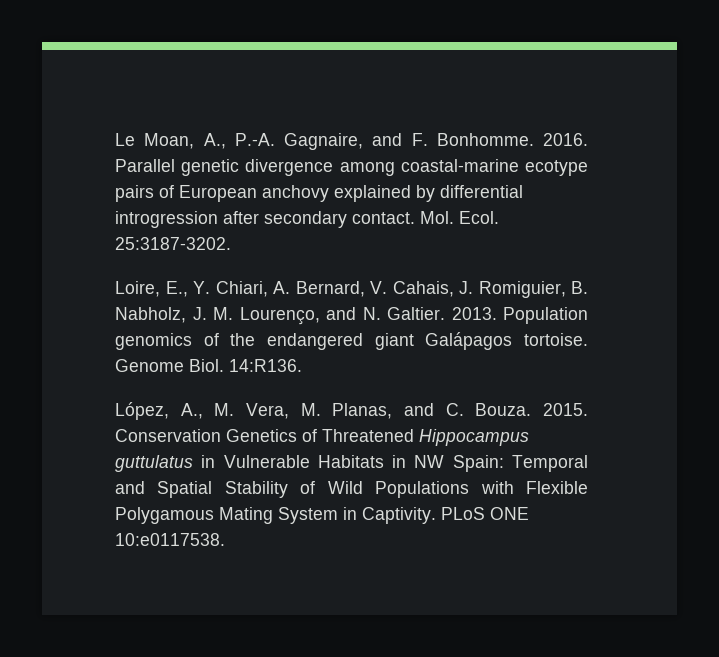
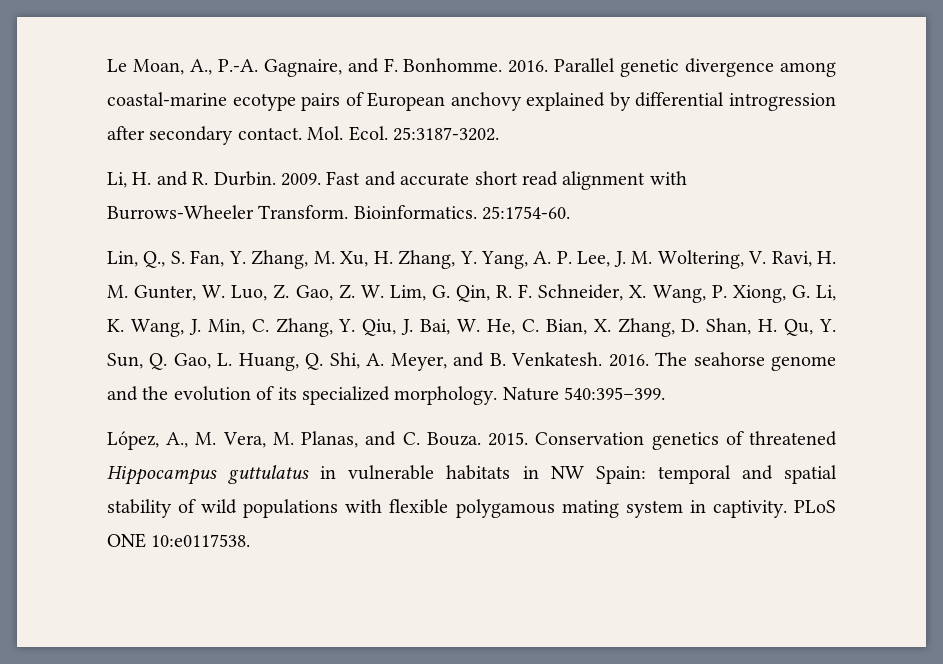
[115,281,588,298] [115,307,588,325] [115,332,588,350] [115,359,302,372] Loire, E., Y. Chiari, A. Bernard, V. Cahais, J. Romiguier, B. Nabholz, J. M. Lourenço, and N. Galtier. 2013. Population genomics of the endangered giant Galápagos tortoise. Genome Biol. 14:R136. -> [107,171,687,190] [107,205,571,220] [107,250,837,269] [107,284,836,303] [107,318,836,337] [107,352,836,371] [107,386,666,405] Li, H. and R. Durbin. 2009. Fast and accurate short read alignment with Burrows-Wheeler Transform. Bioinformatics. 25:1754-60. // Lin, Q., S. Fan, Y. Zhang, M. Xu, H. Zhang, Y. Yang, A. P. Lee, J. M. Woltering, V. Ravi, H. M. Gunter, W. Luo, Z. Gao, Z. W. Lim, G. Qin, R. F. Schneider, X. Wang, P. Xiong, G. Li, K. Wang, J. Min, C. Zhang, Y. Qiu, J. Bai, W. He, C. Bian, X. Zhang, D. Shan, H. Qu, Y. Sun, Q. Gao, L. Huang, Q. Shi, A. Meyer, and B. Venkatesh. 2016. The seahorse genome and the evolution of its specialized morphology. Nature 540:395–399.
[226,429,414,442] Genetics of Threatened -> [651,431,838,450] genetics of threatened
[223,455,384,468] Vulnerable Habitats -> [348,465,511,480] vulnerable habitats
[511,455,588,472] [115,481,588,498] [115,507,436,524] Temporal and Spatial Stability of Wild Populations with Flexible Polygamous Mating System in Captivity. -> [657,465,838,484] [107,499,787,518] temporal and spatial stability of wild populations with flexible polygamous mating system in captivity.

